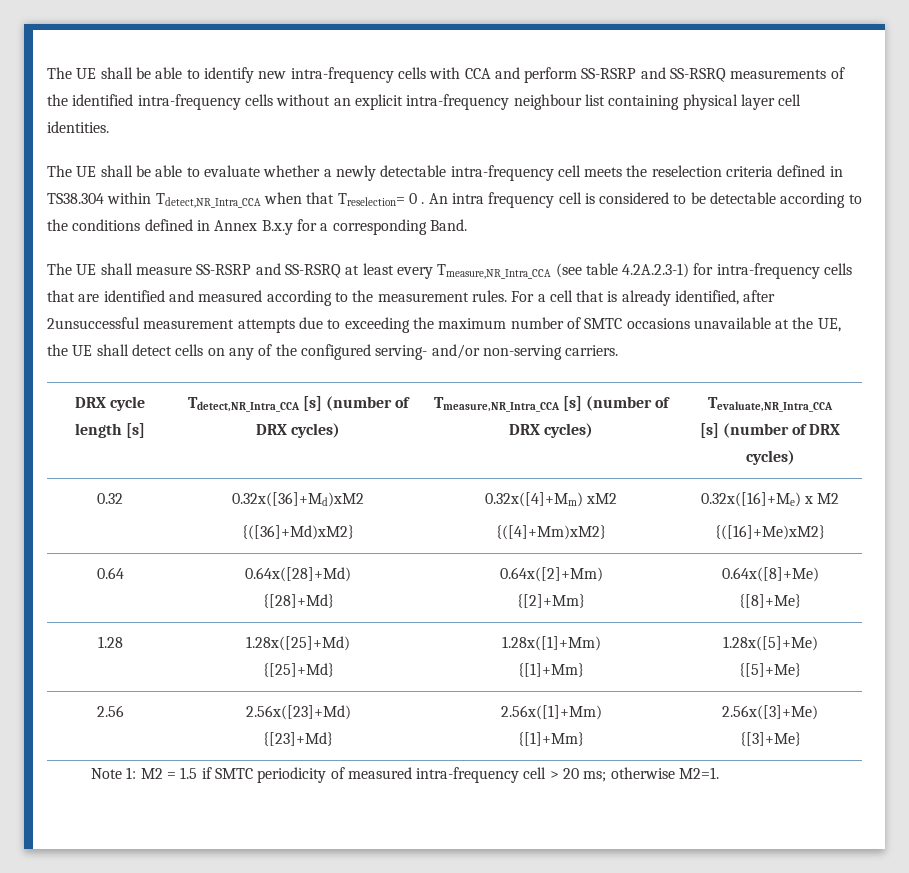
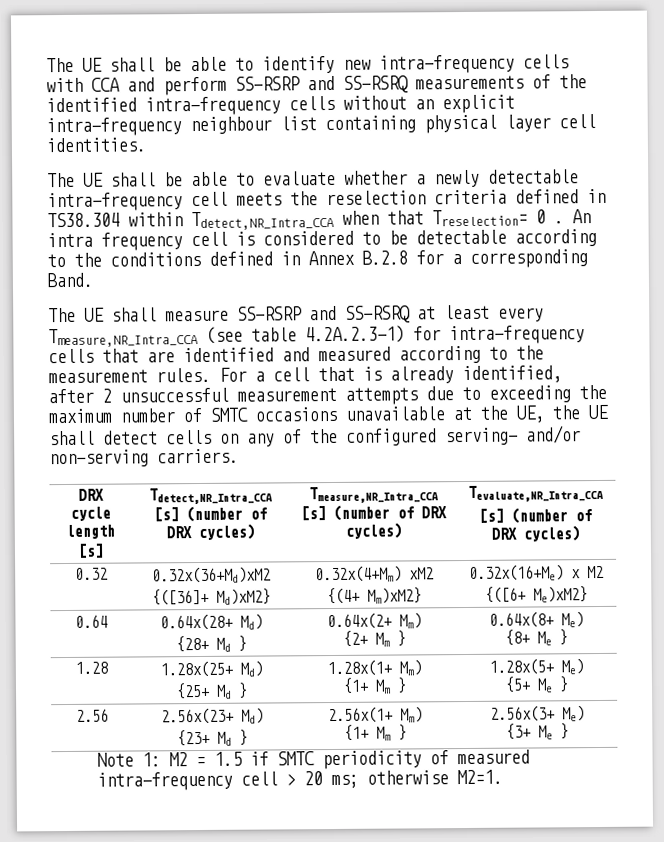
[261,220,293,235] B.x.y -> [362,250,408,265] B.2.8
[47,317,140,329] 2unsuccessful -> [102,387,229,403] 2 unsuccessful
[232,492,364,507] [242,525,354,540] [484,492,618,507] [496,525,606,540] [700,492,801,507] 0.32x([36]+Md)xM2 // {([36]+Md)xM2} | 0.32x([4]+Mm) xM2 // {([4]+Mm)xM2} | 0.32x([16]+Me) -> [151,566,271,584] [151,588,271,606] [314,565,434,583] [326,587,422,605] [469,564,564,581] 0.32x(36+Md)xM2 // {([36]+ Md)xM2} | 0.32x(4+Mm) xM2 // {(4+ Mm)xM2} | 0.32x(16+Me)
[715,525,825,540] {([16]+Me)xM2} -> [485,586,588,603] {([6+ Me)xM2}
[245,567,351,582] [262,594,334,608] [499,567,603,582] [517,594,585,608] [721,567,819,582] [739,594,801,608] [97,636,123,648] [246,636,350,651] [262,663,334,677] [501,636,601,651] [518,663,584,677] [722,636,818,651] [739,663,801,677] [96,705,124,717] [245,705,351,720] [263,732,333,746] [500,705,602,720] [518,732,584,746] [722,705,818,720] [739,732,801,746] 0.64x([28]+Md) // {[28]+Md} | 0.64x([2]+Mm) // {[2]+Mm} | 0.64x([8]+Me) // {[8]+Me} // 1.28 | 1.28x([25]+Md) // {[25]+Md} | 1.28x([1]+Mm) // {[1]+Mm} | 1.28x([5]+Me) // {[5]+Me} // 2.56 | 2.56x([23]+Md) // {[23]+Md} | 2.56x([1]+Mm) // {[1]+Mm} | 2.56x([3]+Me) // {[3]+Me} -> [159,613,263,631] [175,635,247,653] [326,612,422,630] [342,630,406,647] [489,611,584,628] [505,629,568,646] [74,661,108,674] [159,660,263,678] [175,682,248,700] [326,659,422,677] [342,677,407,694] [489,658,584,675] [505,676,569,693] [75,708,109,722] [160,707,264,725] [176,729,248,747] [327,706,423,724] [343,724,407,741] [490,705,585,722] [506,723,569,740] 0.64x(28+ Md) // {28+ Md } | 0.64x(2+ Mm) // {2+ Mm } | 0.64x(8+ Me) // {8+ Me } // 1.28 | 1.28x(25+ Md) // {25+ Md } | 1.28x(1+ Mm) // {1+ Mm } | 1.28x(5+ Me) // {5+ Me } // 2.56 | 2.56x(23+ Md) // {23+ Md } | 2.56x(1+ Mm) // {1+ Mm } | 2.56x(3+ Me) // {3+ Me }

